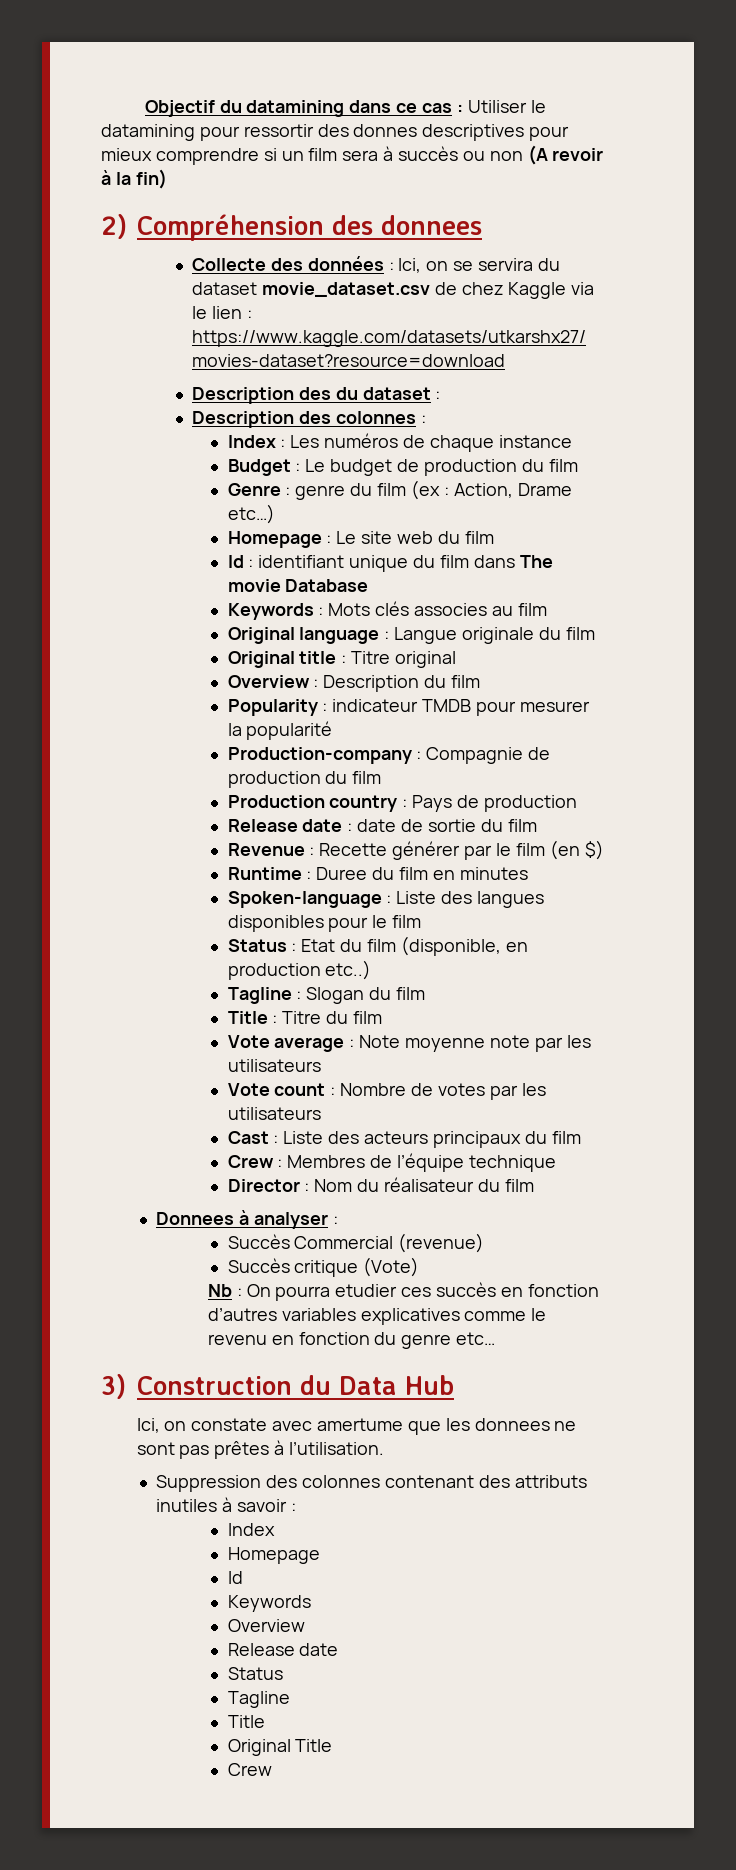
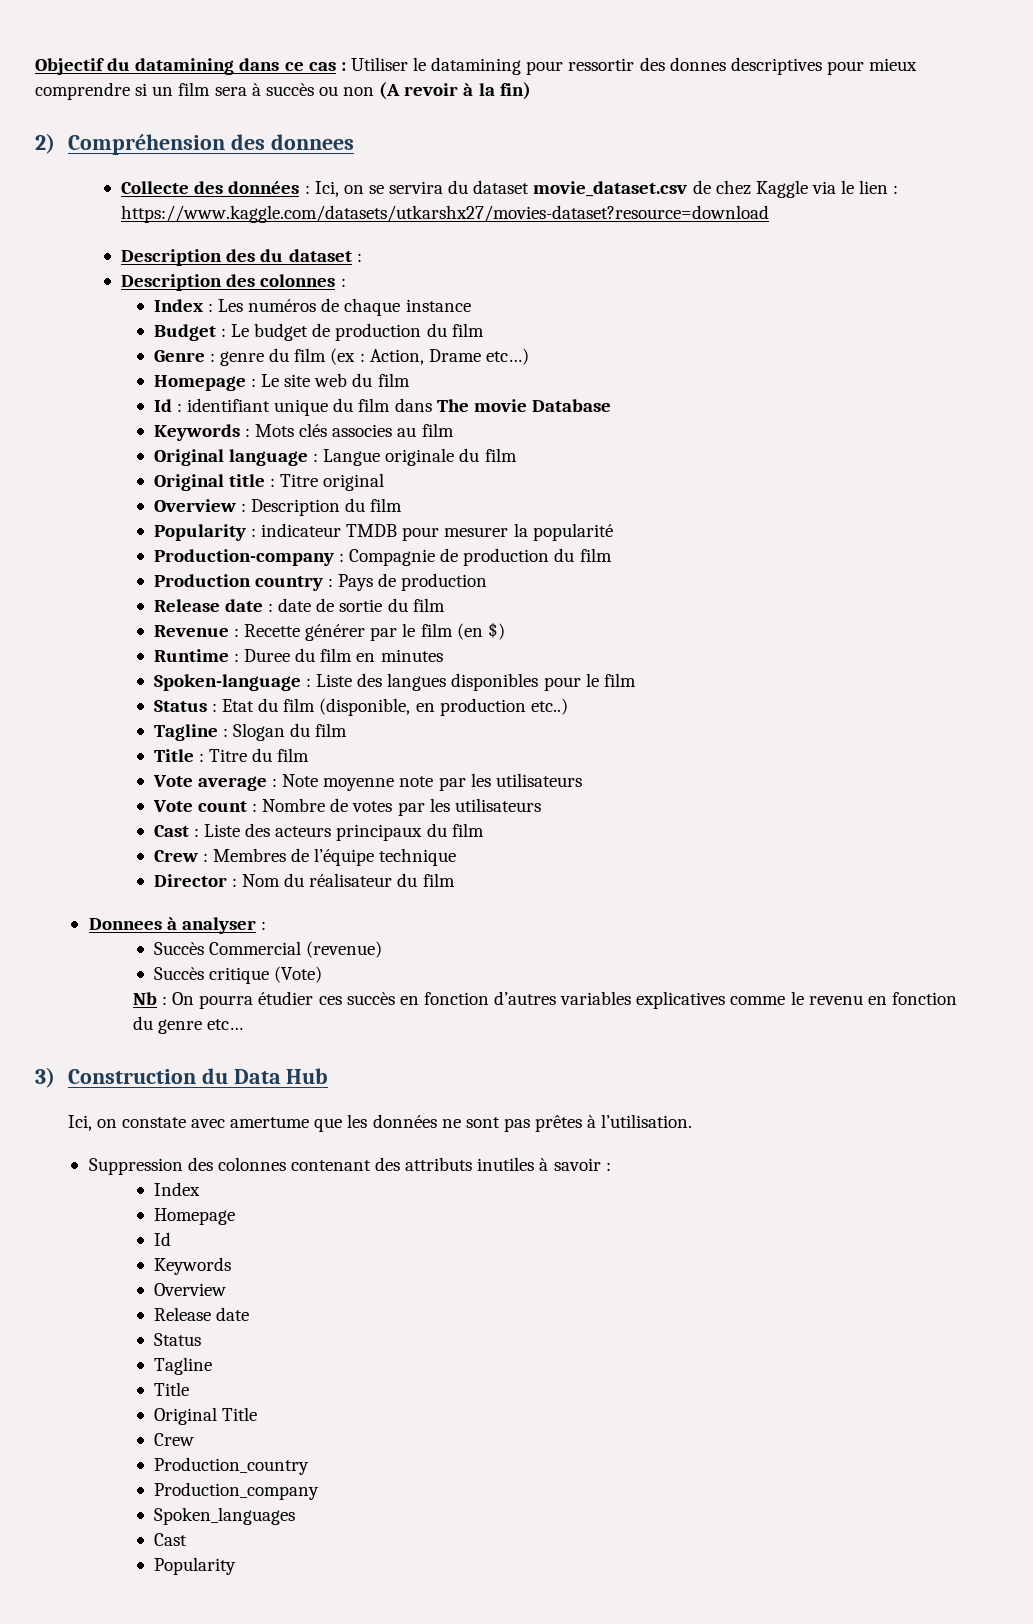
[335,1284,398,1297] etudier -> [258,991,314,1005] étudier
[474,1418,550,1431] donnees -> [372,1114,437,1128] données
(272, 1769) none -> [153,1457,309,1475] [153,1482,319,1500] [153,1507,295,1525] [153,1533,187,1546] [153,1557,236,1575] // Production_country // Production_company // Spoken_languages // Cast // Popularity

